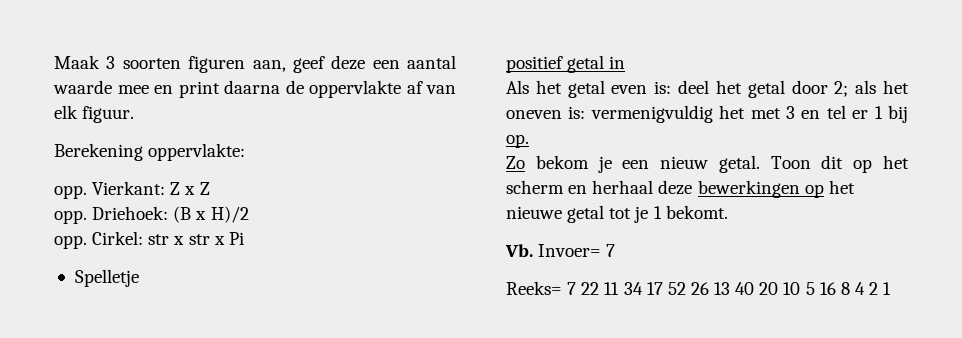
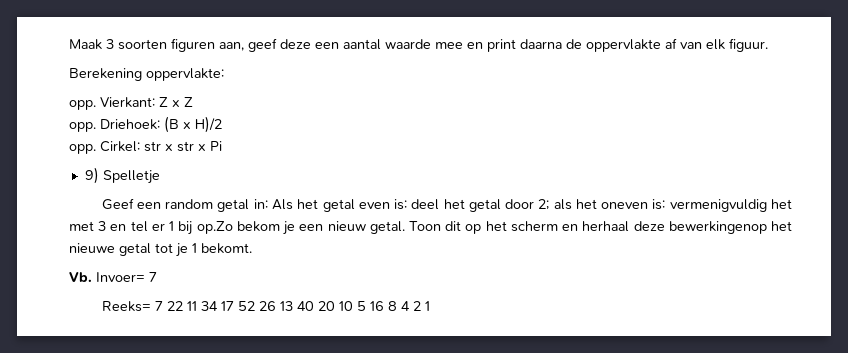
(244, 238) none -> [84,167,99,184] 9)
[506,55,626,73] positief getal in // -> [101,198,268,212] Geef een random getal in:
[506,134,529,148] [506,156,525,169] op. // Zo -> [196,221,233,234] op.Zo
[697,180,824,198] bewerkingen op -> [668,221,767,234] bewerkingenop

